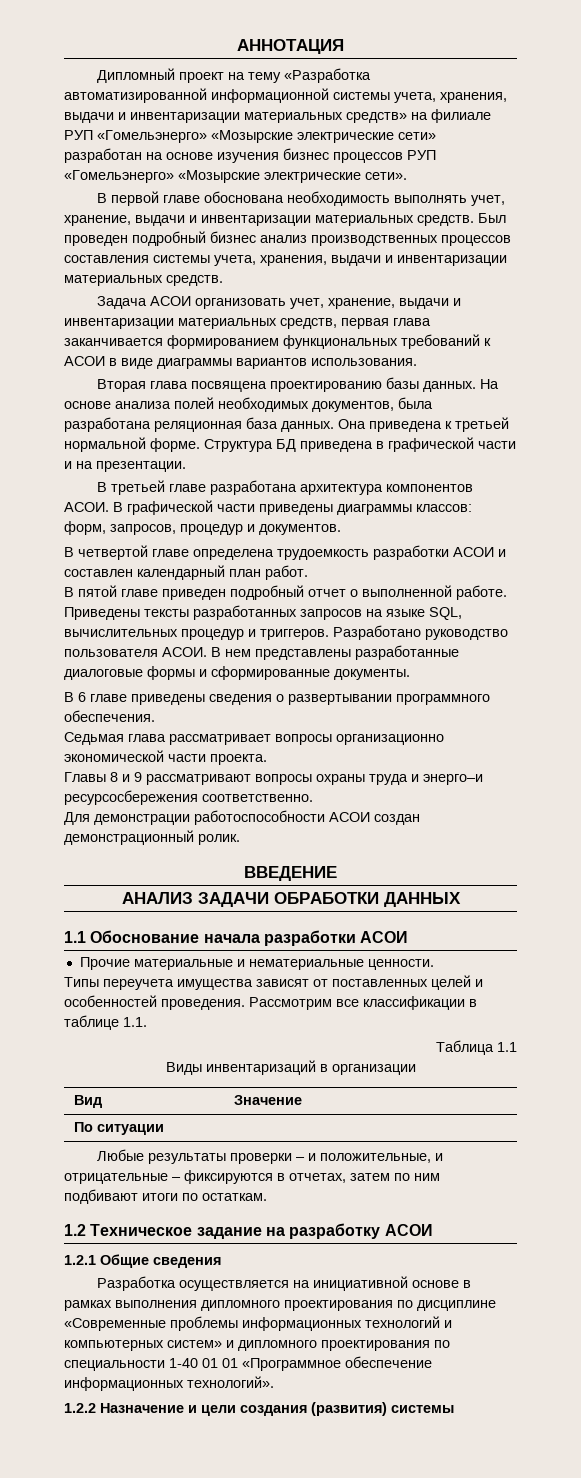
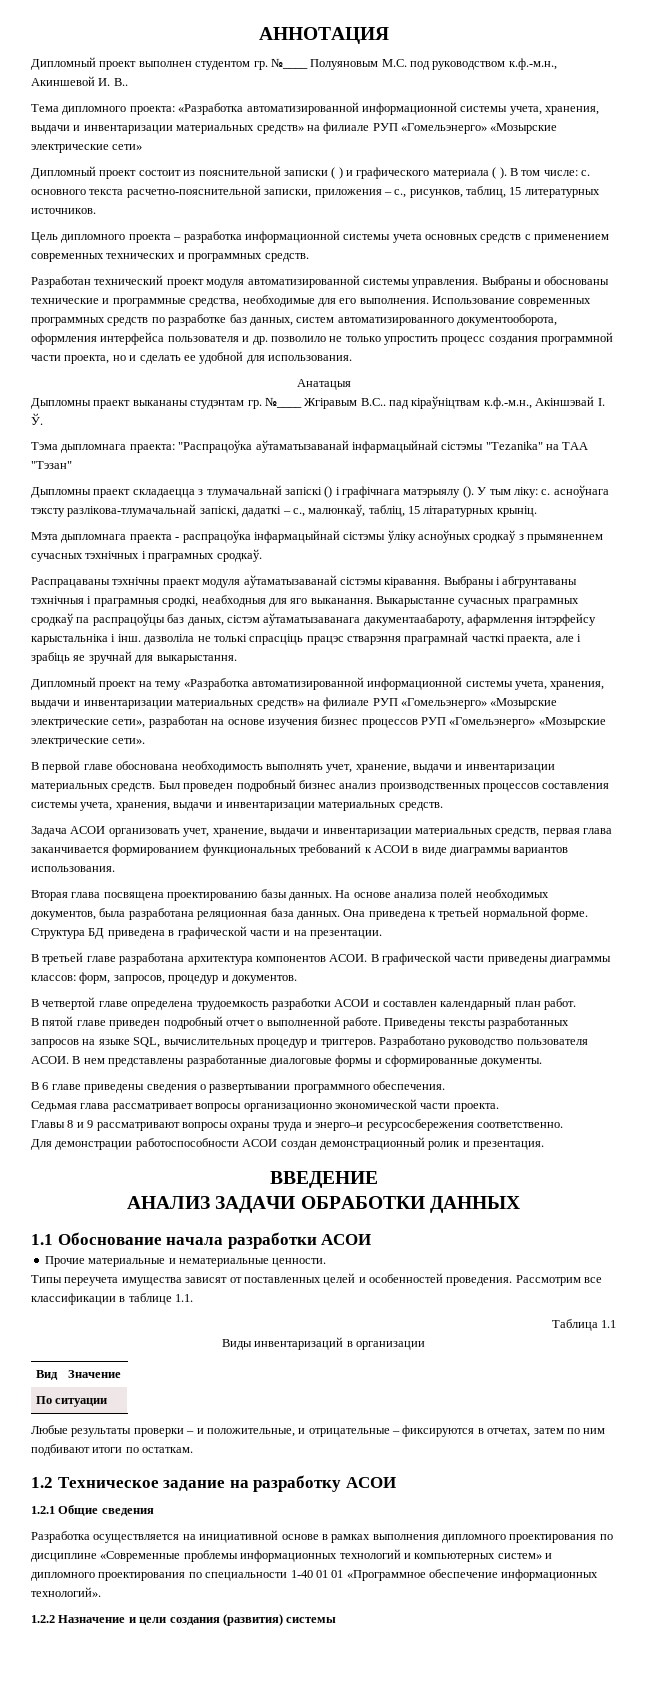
(344, 46) none -> [31,57,557,70] [31,76,128,86] [31,102,599,115] [31,122,558,134] [31,144,143,153] [31,166,590,179] [31,185,600,198] [31,208,96,214] [31,230,610,243] [31,253,309,262] [31,275,610,288] [31,295,592,307] [31,314,557,326] [31,332,614,345] [31,351,352,364] [296,379,351,390] [31,396,605,409] [31,413,43,425] [31,440,589,453] [31,461,72,469] [31,485,609,498] [31,504,537,517] [31,530,604,543] [31,549,262,562] [31,575,578,588] [31,595,579,607] [31,613,597,626] [31,632,581,645] [31,651,237,664] // Дипломный проект выполнен студентом гр. №____ Полуяновым М.С. под руководством к.ф.-м.н., Акиншевой И. В.. // Тема дипломного проекта: «Разработка автоматизированной информационной системы учета, хранения, выдачи и инвентаризации материальных средств» на филиале РУП «Гомельэнерго» «Мозырские электрические сети» // Дипломный проект состоит из пояснительной записки ( ) и графического материала ( ). В том числе: c. основного текста расчетно-пояснительной записки, приложения – с., рисунков, таблиц, 15 литературных источников. // Цель дипломного проекта – разработка информационной системы учета основных средств с применением современных технических и программных средств. // Разработан технический проект модуля автоматизированной системы управления. Выбраны и обоснованы технические и программные средства, необходимые для его выполнения. Использование современных программных средств по разработке баз данных, систем автоматизированного документооборота, оформления интерфейса пользователя и др. позволило не только упростить процесс создания программной части проекта, но и сделать ее удобной для использования. // Анатацыя // Дыпломны праект выкананы студэнтам гр. №____ Жгіравым В.С.. пад кіраўніцтвам к.ф.-м.н., Акіншэвай І. Ў. // Тэма дыпломнага праекта: "Распрацоўка аўтаматызаванай інфармацыйнай сістэмы "Tezanika" на ТАА "Тэзан" // Дыпломны праект складаецца з тлумачальнай запіскі () і графічнага матэрыялу (). У тым ліку: c. асноўнага тэксту разлікова-тлумачальнай запіскі, дадаткі – с., малюнкаў, табліц, 15 літаратурных крыніц. // Мэта дыпломнага праекта - распрацоўка інфармацыйнай сістэмы ўліку асноўных сродкаў з прымяненнем сучасных тэхнічных і праграмных сродкаў. // Распрацаваны тэхнічны праект модуля аўтаматызаванай сістэмы кіравання. Выбраны і абгрунтаваны тэхнічныя і праграмныя сродкі, неабходныя для яго выканання. Выкарыстанне сучасных праграмных сродкаў па распрацоўцы баз даных, сістэм аўтаматызаванага дакументаабароту, афармлення інтэрфейсу карыстальніка і інш. дазволіла не толькі спрасціць працэс стварэння праграмнай часткі праекта, але і зрабіць яе зручнай для выкарыстання.
[398,132,436,140] сети» -> [112,719,146,728] сети»,
[198,834,240,845] ролик. -> [428,1141,544,1150] ролик и презентация.

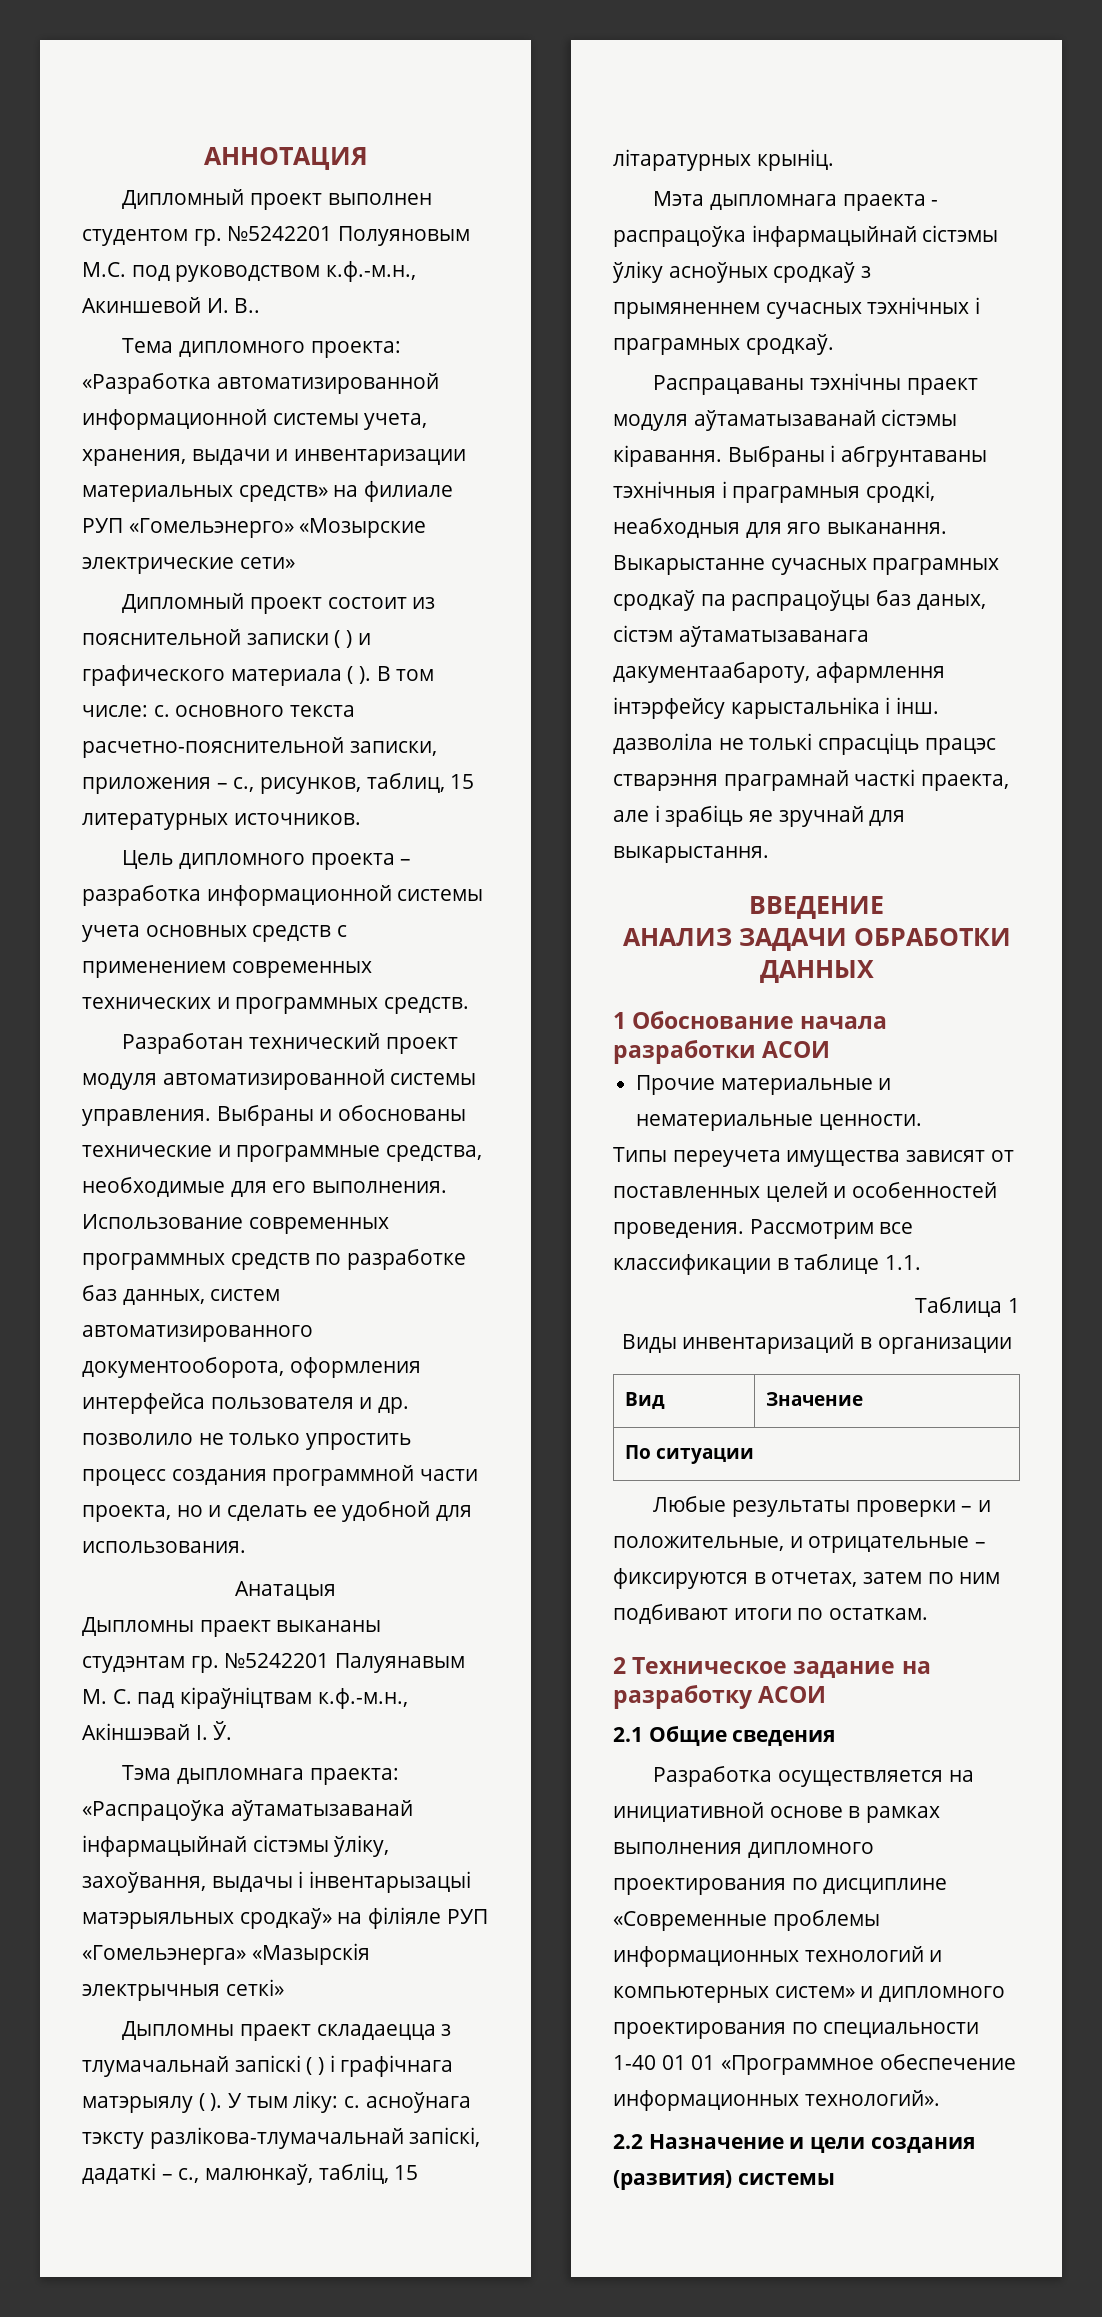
[270,58,308,69] №____ -> [227,226,333,241] №5242201
[264,397,386,409] №____ Жгіравым В.С.. -> [224,1653,466,1673] [82,1689,132,1704] №5242201 Палуянавым М. С.
[178,440,253,453] "Распрацоўка -> [82,1800,225,1821] «Распрацоўка
[485,441,589,450] [31,461,72,469] "Tezanika" на ТАА "Тэзан" -> [334,1835,390,1857] [82,1871,472,1893] [82,1907,488,1929] [82,1943,370,1965] [82,1979,284,2001] ўліку, захоўвання, выдачы і інвентарызацыі матэрыяльных сродкаў» на філіяле РУП «Гомельэнерга» «Мазырскія электрычныя сеткі»
[324,486,333,498] () -> [306,2057,325,2075] ( )
[462,486,474,498] (). -> [198,2093,223,2111] ( ).
[31,677,605,690] [31,697,558,709] [31,716,606,728] [31,738,146,747] [31,760,555,773] [31,779,610,792] [31,802,443,811] [31,826,613,837] [31,843,569,856] [31,866,115,872] [31,888,549,901] [31,907,589,920] [31,926,382,939] [31,952,612,965] [31,972,297,984] [31,997,577,1010] [31,1016,570,1029] [31,1036,588,1048] [31,1055,543,1067] [31,1081,445,1093] [31,1099,499,1112] [31,1119,564,1131] [31,1137,544,1150] // Дипломный проект на тему «Разработка автоматизированной информационной системы учета, хранения, выдачи и инвентаризации материальных средств» на филиале РУП «Гомельэнерго» «Мозырские электрические сети», разработан на основе изучения бизнес процессов РУП «Гомельэнерго» «Мозырские электрические сети». // В первой главе обоснована необходимость выполнять учет, хранение, выдачи и инвентаризации материальных средств. Был проведен подробный бизнес анализ производственных процессов составления системы учета, хранения, выдачи и инвентаризации материальных средств. // Задача АСОИ организовать учет, хранение, выдачи и инвентаризации материальных средств, первая глава заканчивается формированием функциональных требований к АСОИ в виде диаграммы вариантов использования. // Вторая глава посвящена проектированию базы данных. На основе анализа полей необходимых документов, была разработана реляционная база данных. Она приведена к третьей нормальной форме. Структура БД приведена в графической части и на презентации. // В третьей главе разработана архитектура компонентов АСОИ. В графической части приведены диаграммы классов: форм, запросов, процедур и документов. // В четвертой главе определена трудоемкость разработки АСОИ и составлен календарный план работ. // В пятой главе приведен подробный отчет о выполненной работе. Приведены тексты разработанных запросов на языке SQL, вычислительных процедур и триггеров. Разработано руководство пользователя АСОИ. В нем представлены разработанные диалоговые формы и сформированные документы. // В 6 главе приведены сведения о развертывании программного обеспечения. // Седьмая глава рассматривает вопросы организационно экономической части проекта. // Главы 8 и 9 рассматривают вопросы охраны труда и энерго–и ресурсосбережения соответственно. // Для демонстрации работоспособности АСОИ создан демонстрационный ролик и презентация. -> (769, 854) none
[31,1234,53,1245] 1.1 -> [613,1012,626,1029] 1
[601,1320,616,1328] 1.1 -> [1008,1298,1020,1313] 1
[31,1477,53,1488] 1.2 -> [613,1657,626,1674] 2
[31,1506,55,1514] 1.2.1 -> [613,1727,643,1742] 2.1
[31,1615,55,1623] 1.2.2 -> [613,2134,643,2149] 2.2

